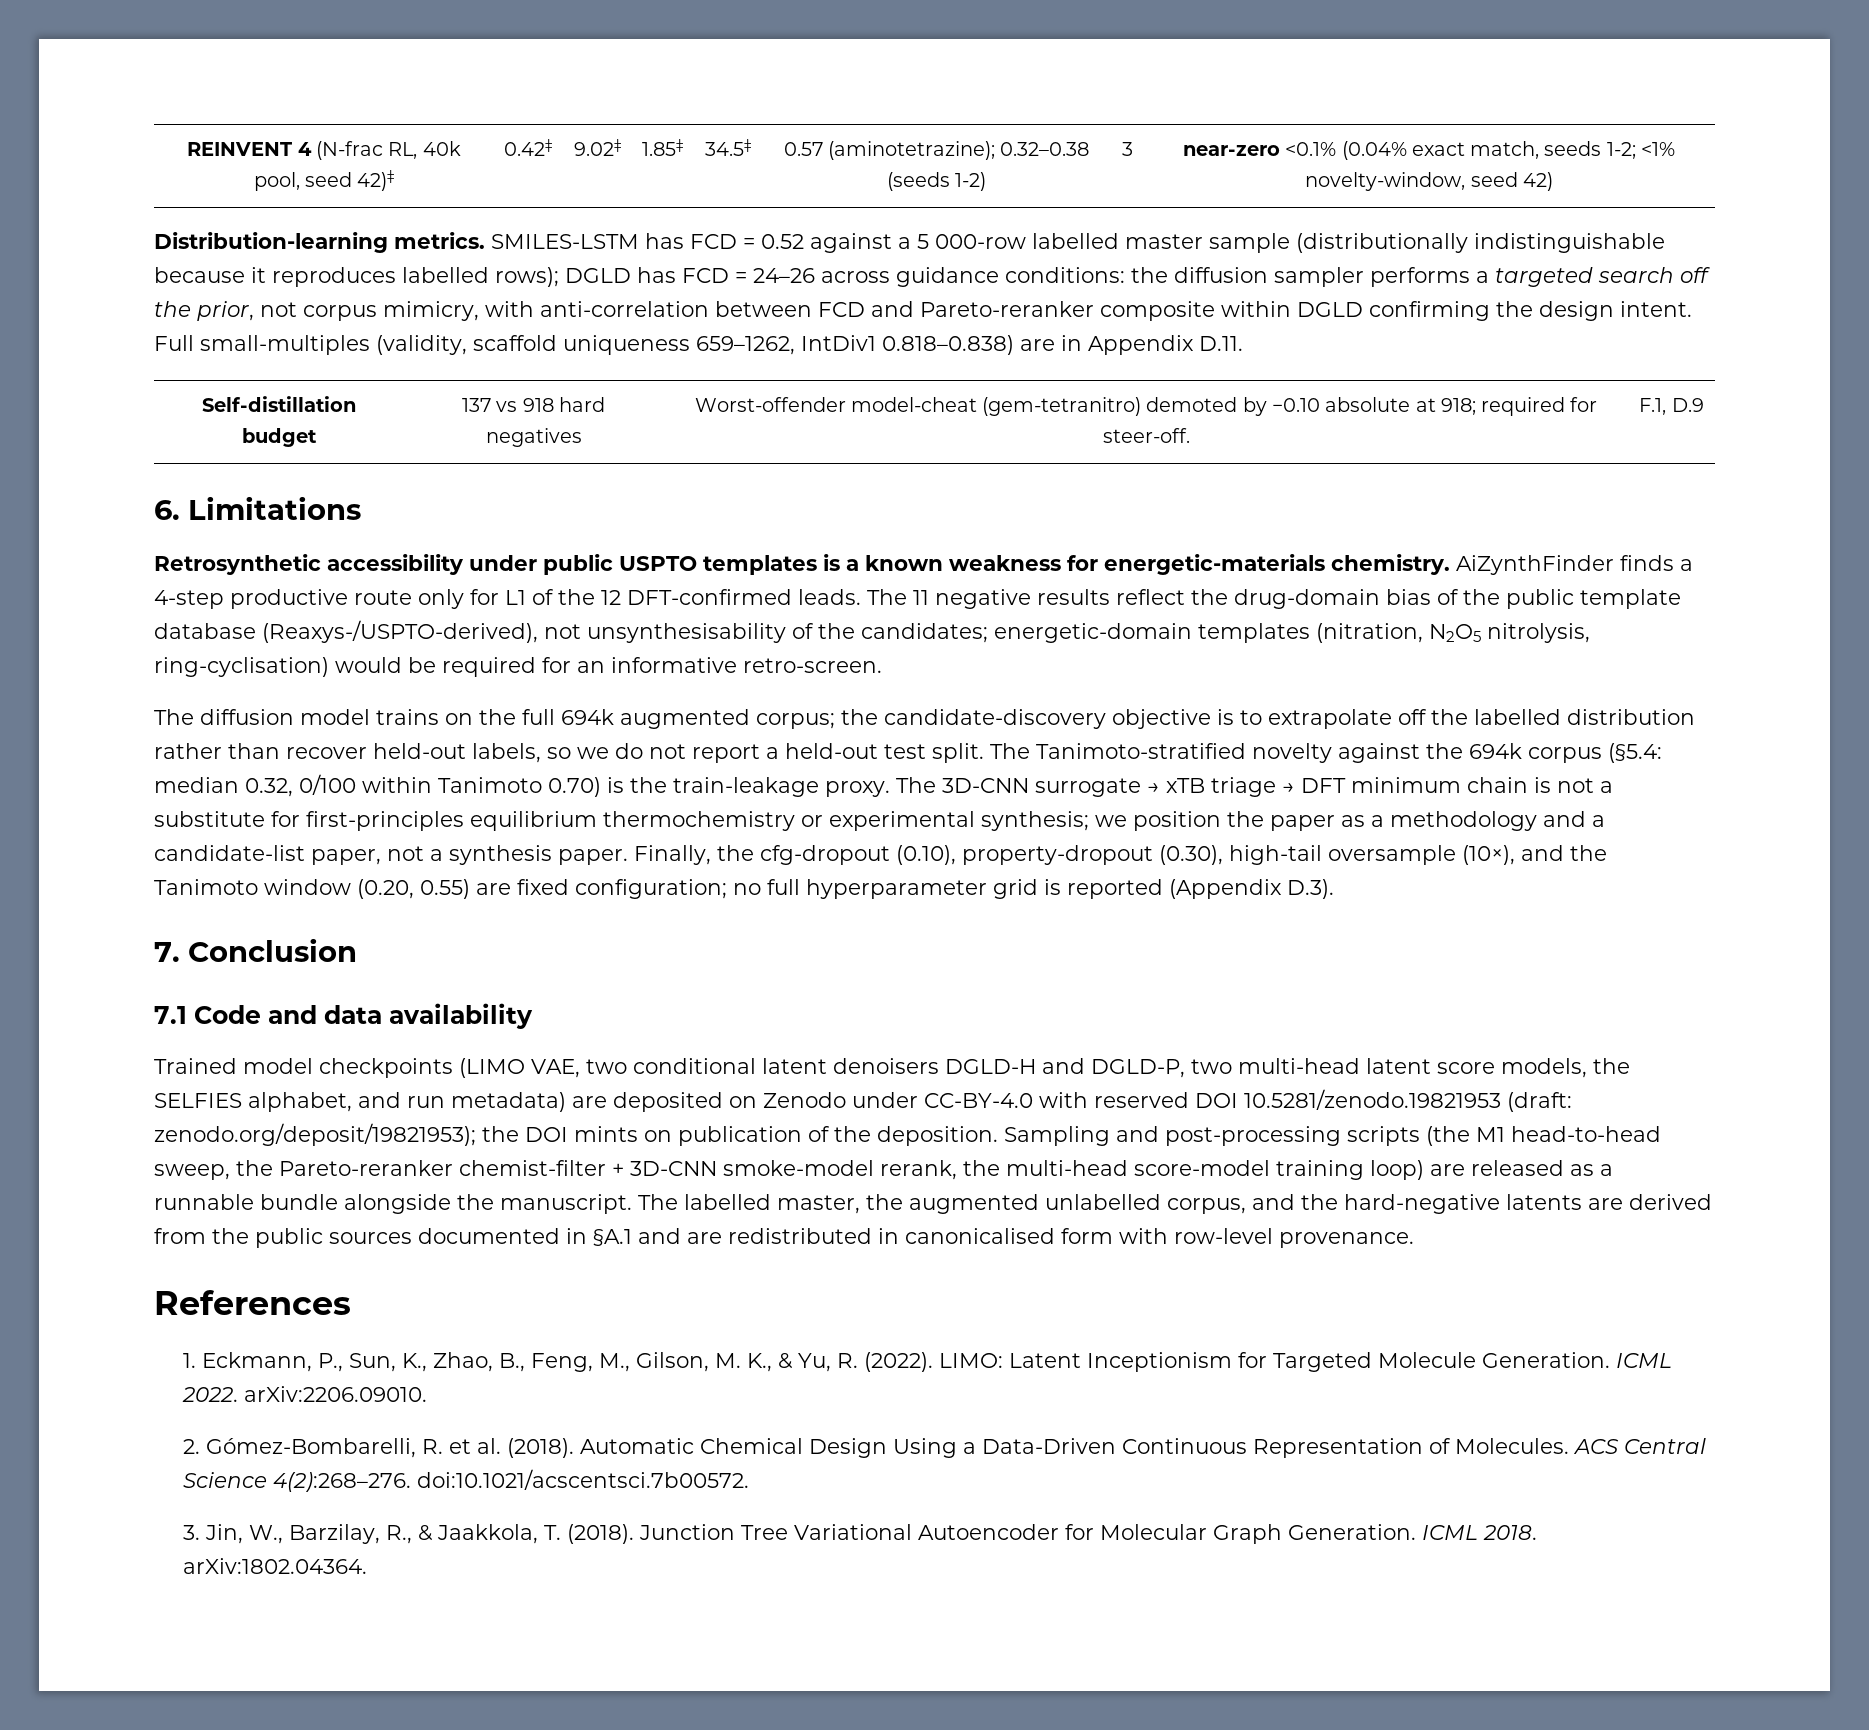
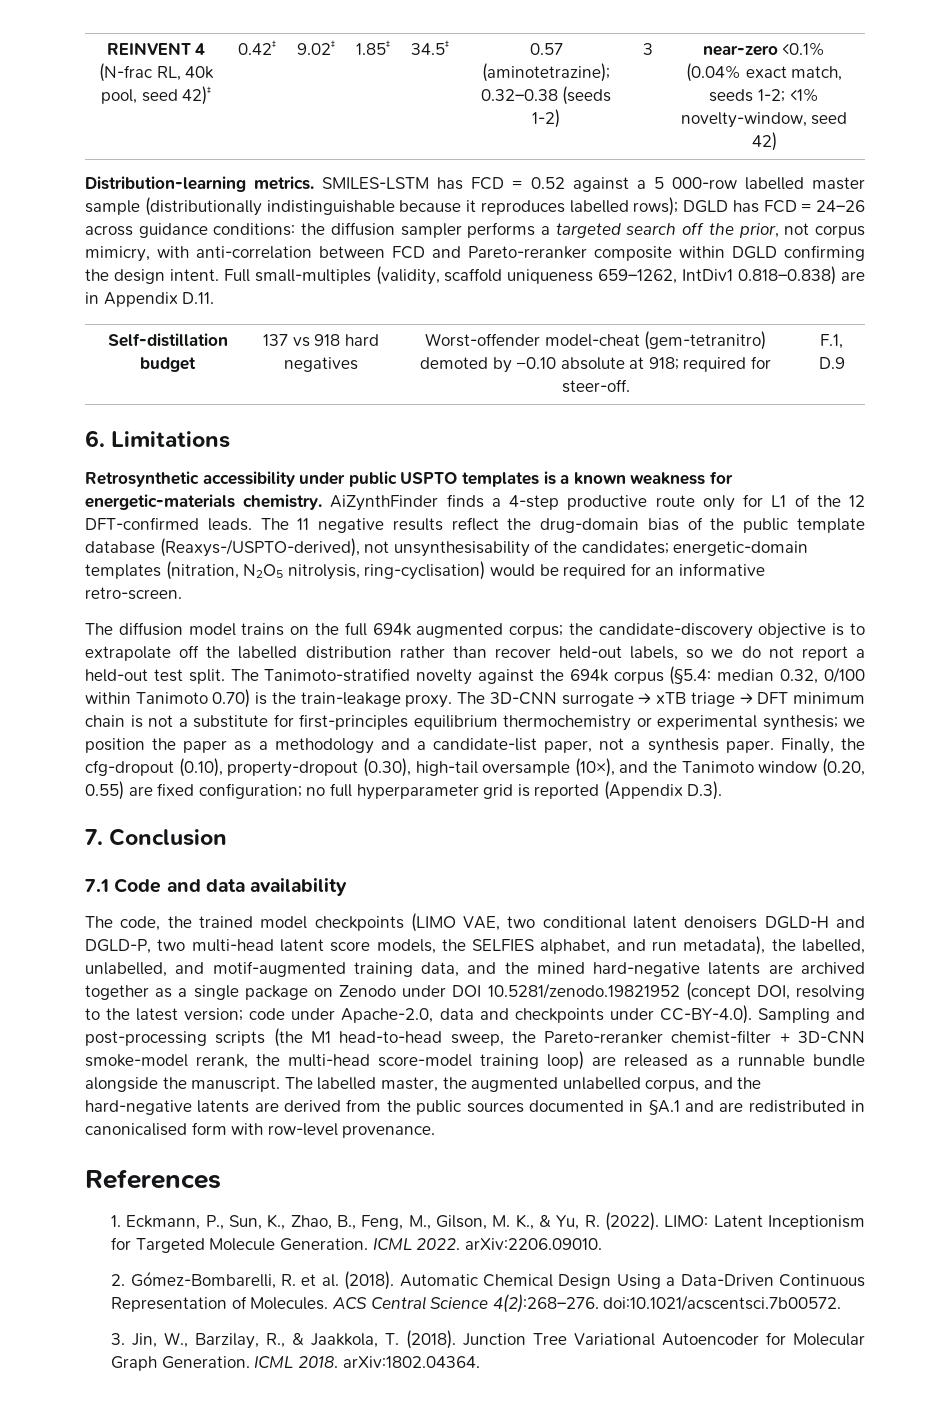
[154,1058,237,1074] Trained -> [85,916,253,931] The code, the trained
[451,1089,1572,1112] [154,1123,998,1146] metadata) are deposited on Zenodo under CC-BY-4.0 with reserved DOI 10.5281/zenodo.19821953 (draft: zenodo.org/deposit/19821953); the DOI mints on publication of the deposition. -> [683,936,865,955] [85,961,865,977] [85,982,865,1001] [85,1005,752,1024] metadata), the labelled, unlabelled, and motif-augmented training data, and the mined hard-negative latents are archived together as a single package on Zenodo under DOI 10.5281/zenodo.19821952 (concept DOI, resolving to the latest version; code under Apache-2.0, data and checkpoints under CC-BY-4.0).

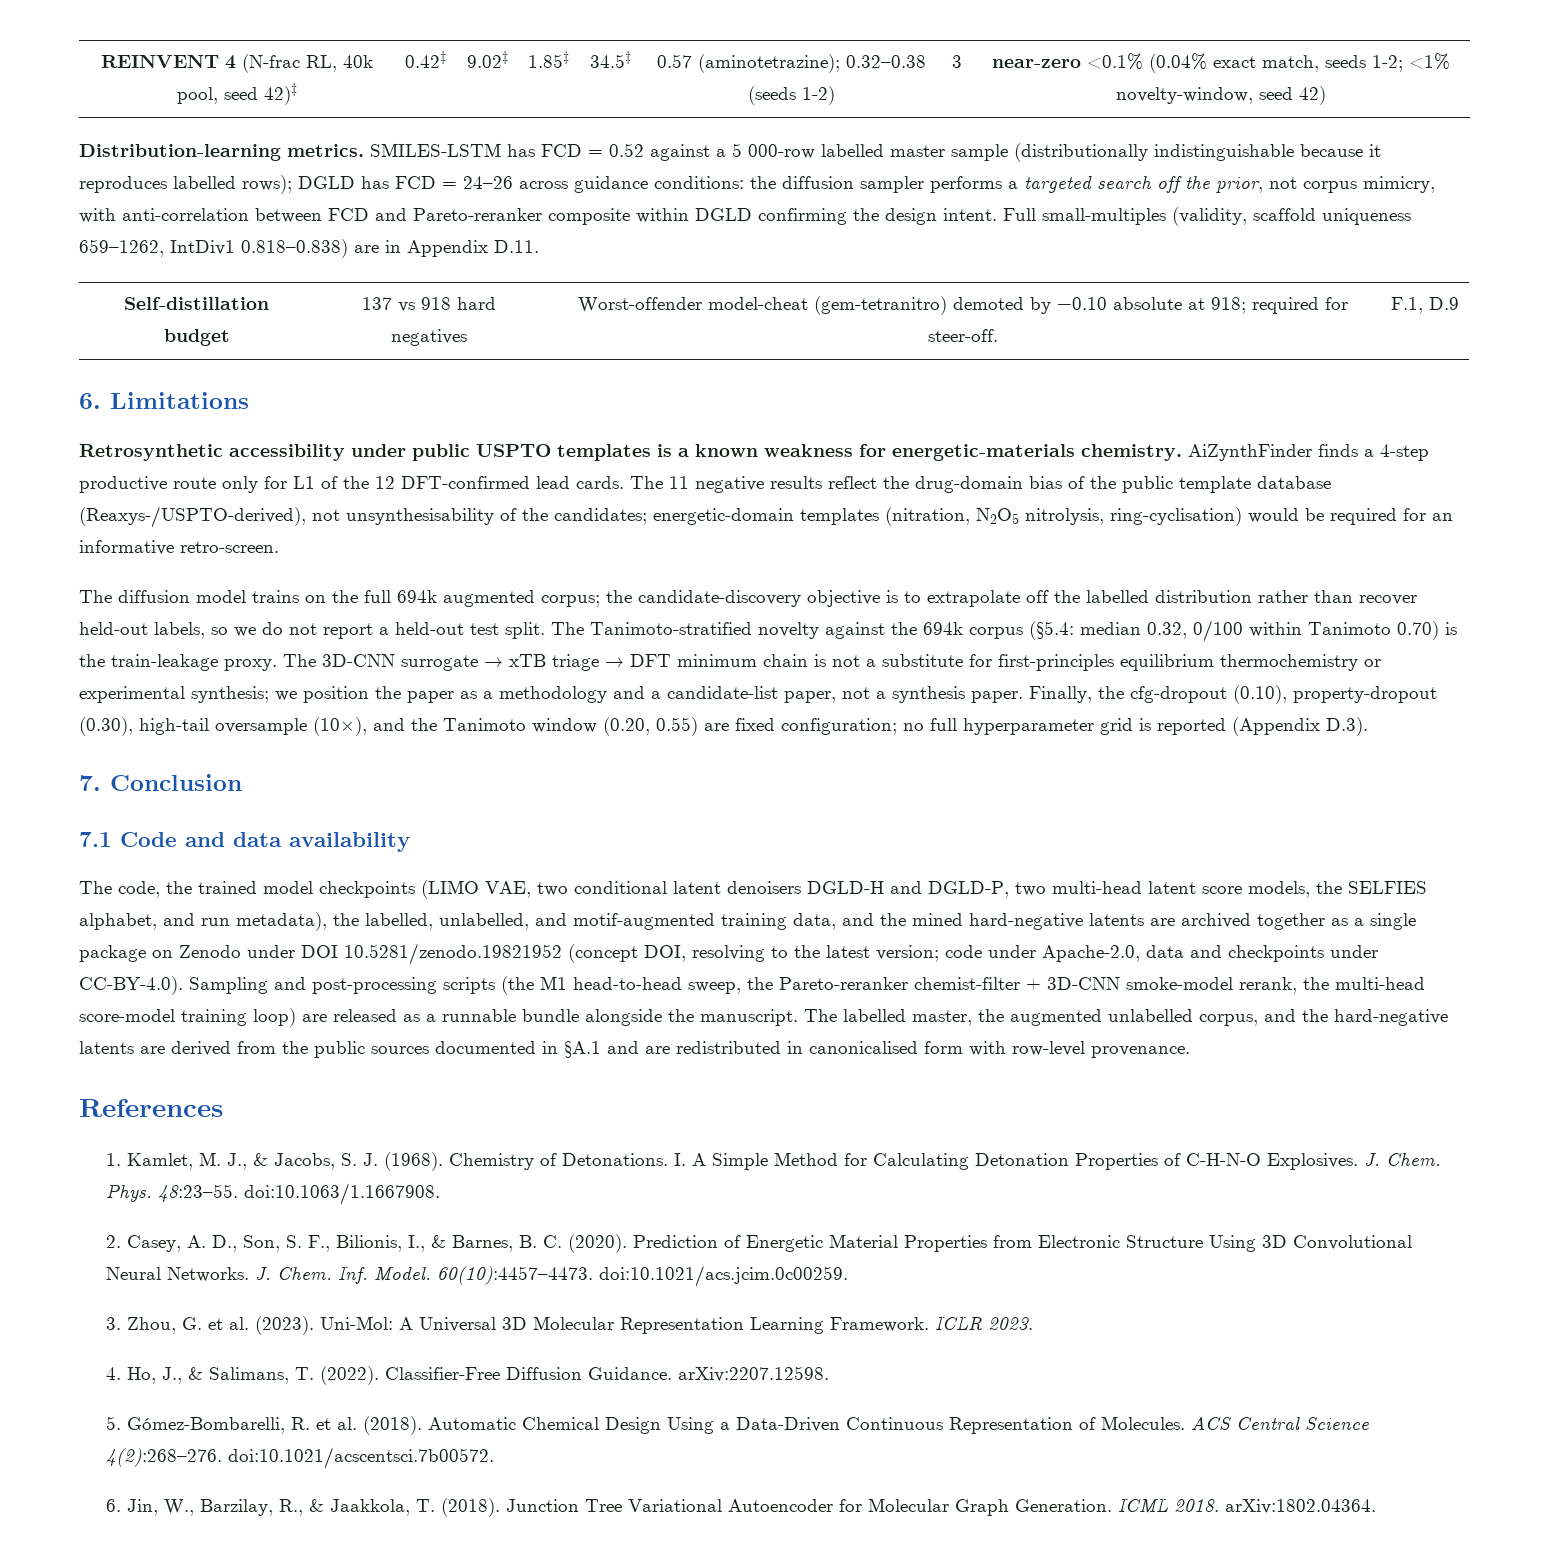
[207,518,252,531] leads. -> [536,476,624,489] lead cards.
[126,1212,865,1231] [111,1237,602,1253] [111,1274,126,1286] Eckmann, P., Sun, K., Zhao, B., Feng, M., Gilson, M. K., & Yu, R. (2022). LIMO: Latent Inceptionism for Targeted Molecule Generation. ICML 2022. arXiv:2206.09010. // 2. -> [126,1152,1441,1171] [105,1183,440,1205] [105,1234,1412,1253] [105,1265,848,1287] [105,1316,1033,1335] [105,1366,829,1385] [105,1416,121,1430] Kamlet, M. J., & Jacobs, S. J. (1968). Chemistry of Detonations. I. A Simple Method for Calculating Detonation Properties of C-H-N-O Explosives. J. Chem. Phys. 48:23–55. doi:10.1063/1.1667908. // 2. Casey, A. D., Son, S. F., Bilionis, I., & Barnes, B. C. (2020). Prediction of Energetic Material Properties from Electronic Structure Using 3D Convolutional Neural Networks. J. Chem. Inf. Model. 60(10):4457–4473. doi:10.1021/acs.jcim.0c00259. // 3. Zhou, G. et al. (2023). Uni-Mol: A Universal 3D Molecular Representation Learning Framework. ICLR 2023. // 4. Ho, J., & Salimans, T. (2022). Classifier-Free Diffusion Guidance. arXiv:2207.12598. // 5.
[111,1333,126,1345] 3. -> [105,1499,121,1512] 6.

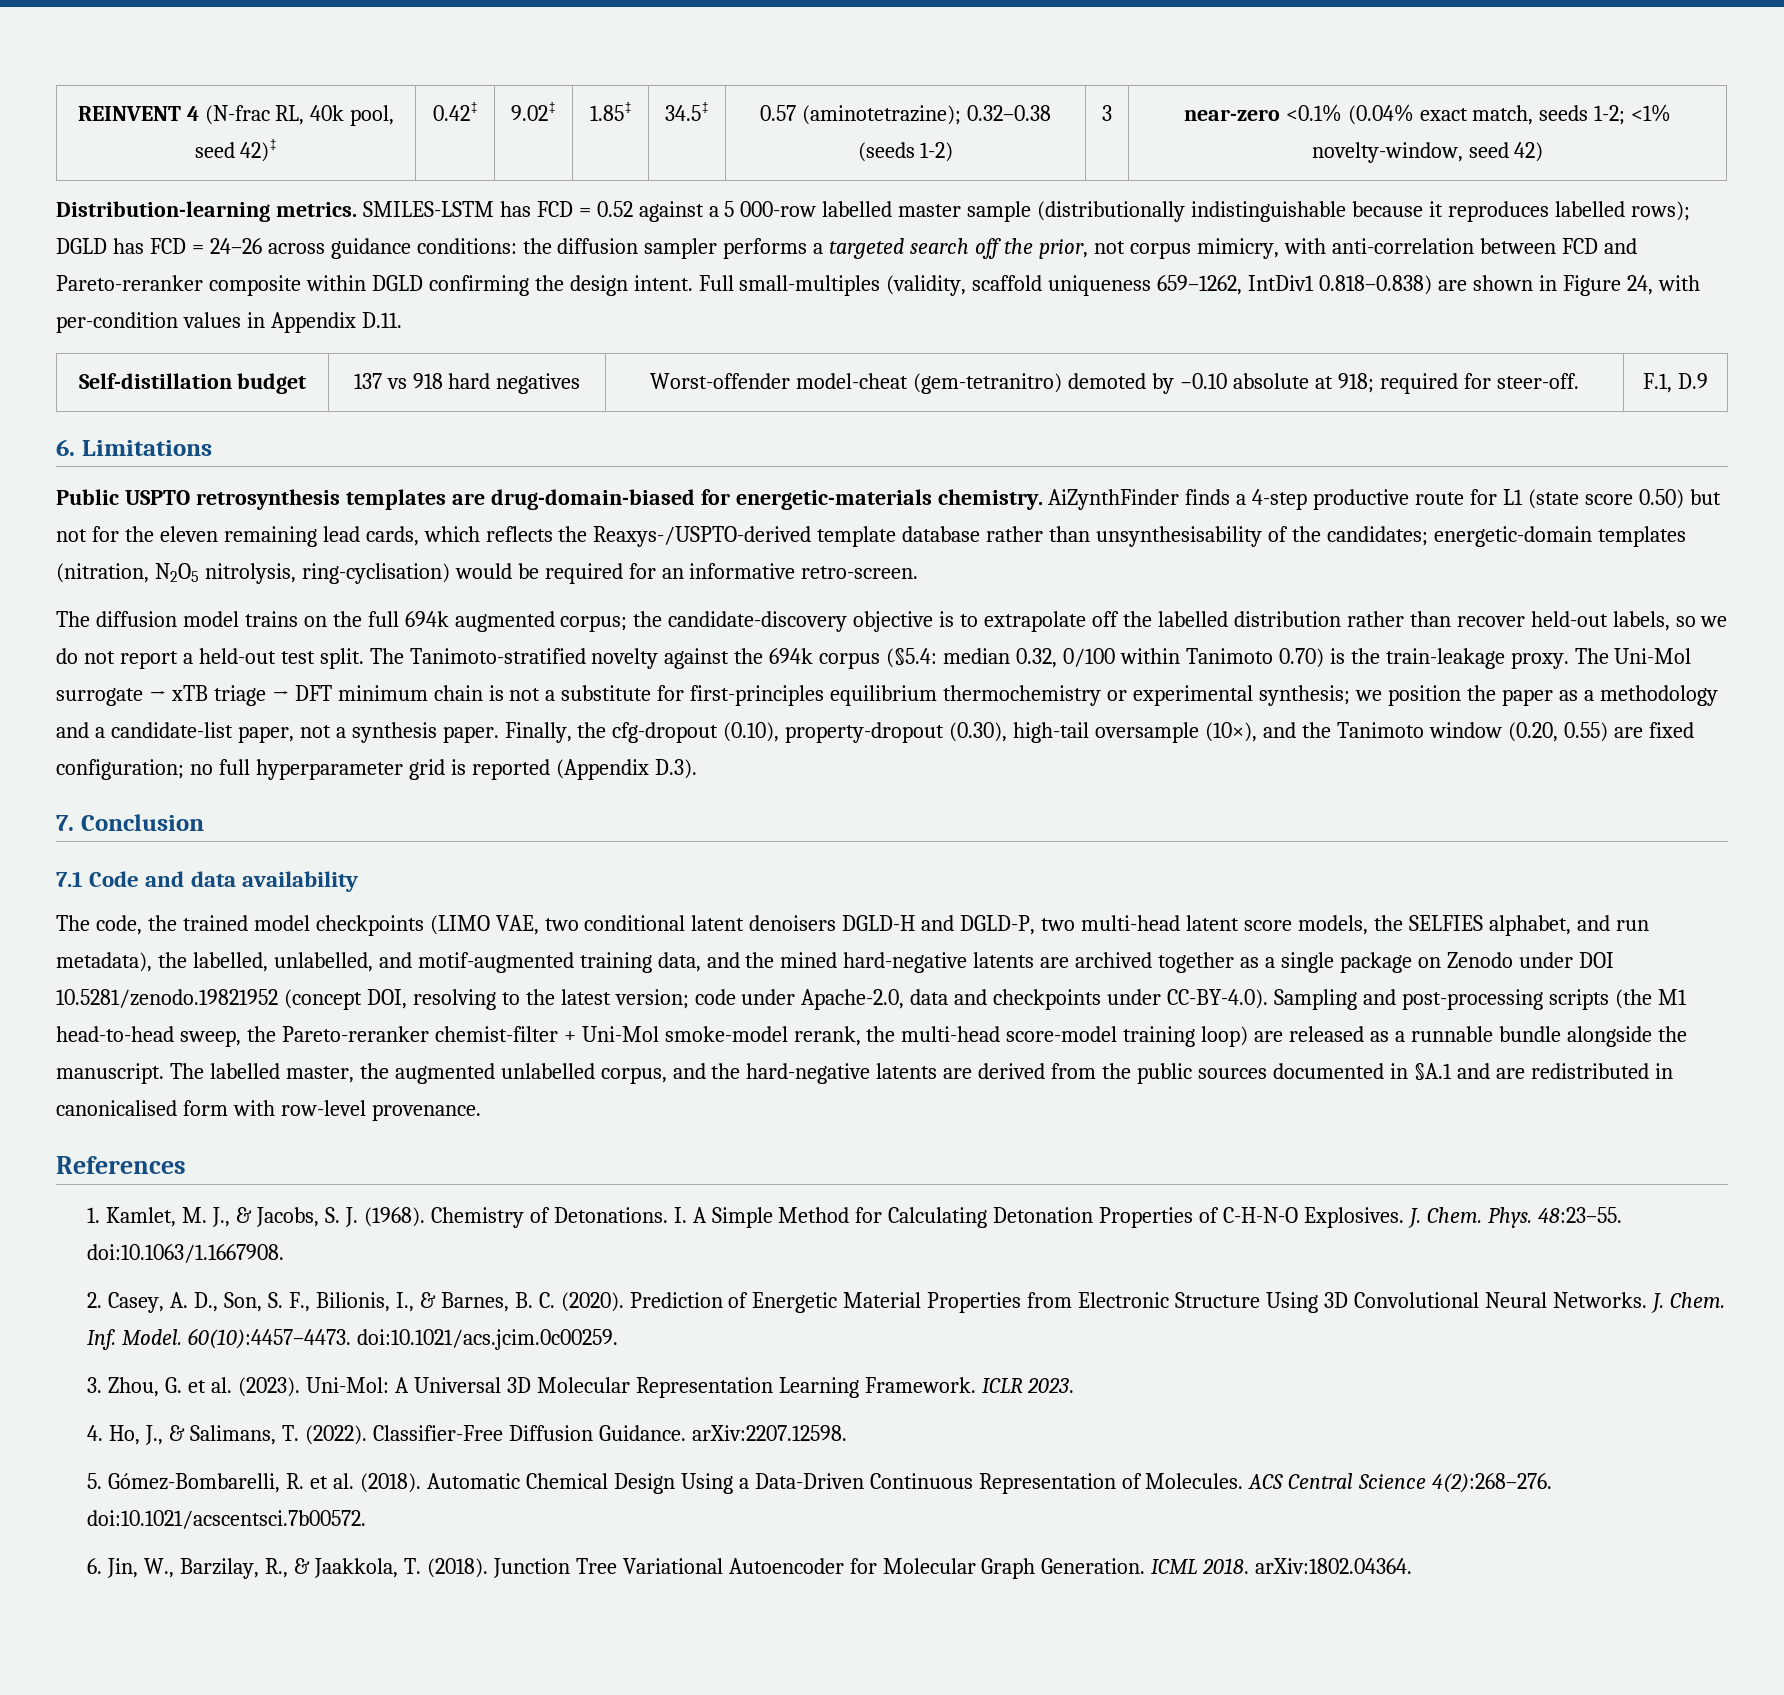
(379, 249) none -> [1472,275,1700,296] [56,312,241,333] shown in Figure 24, with per-condition values
[79,444,853,461] Retrosynthetic accessibility under public USPTO templates is a known weakness -> [56,489,695,510] Public USPTO retrosynthesis templates are drug-domain-biased
[222,476,258,493] only -> (1465, 498) none
[321,476,1331,493] [79,506,340,528] of the 12 DFT-confirmed lead cards. The 11 negative results reflect the drug-domain bias of the public template database (Reaxys-/USPTO-derived), not -> [1527,489,1721,509] [56,526,1091,547] (state score 0.50) but not for the eleven remaining lead cards, which reflects the Reaxys-/USPTO-derived template database rather than
[322,654,395,667] 3D-CNN -> [1614,648,1692,664] Uni-Mol
[1047,977,1120,990] 3D-CNN -> [581,1026,659,1042] Uni-Mol

